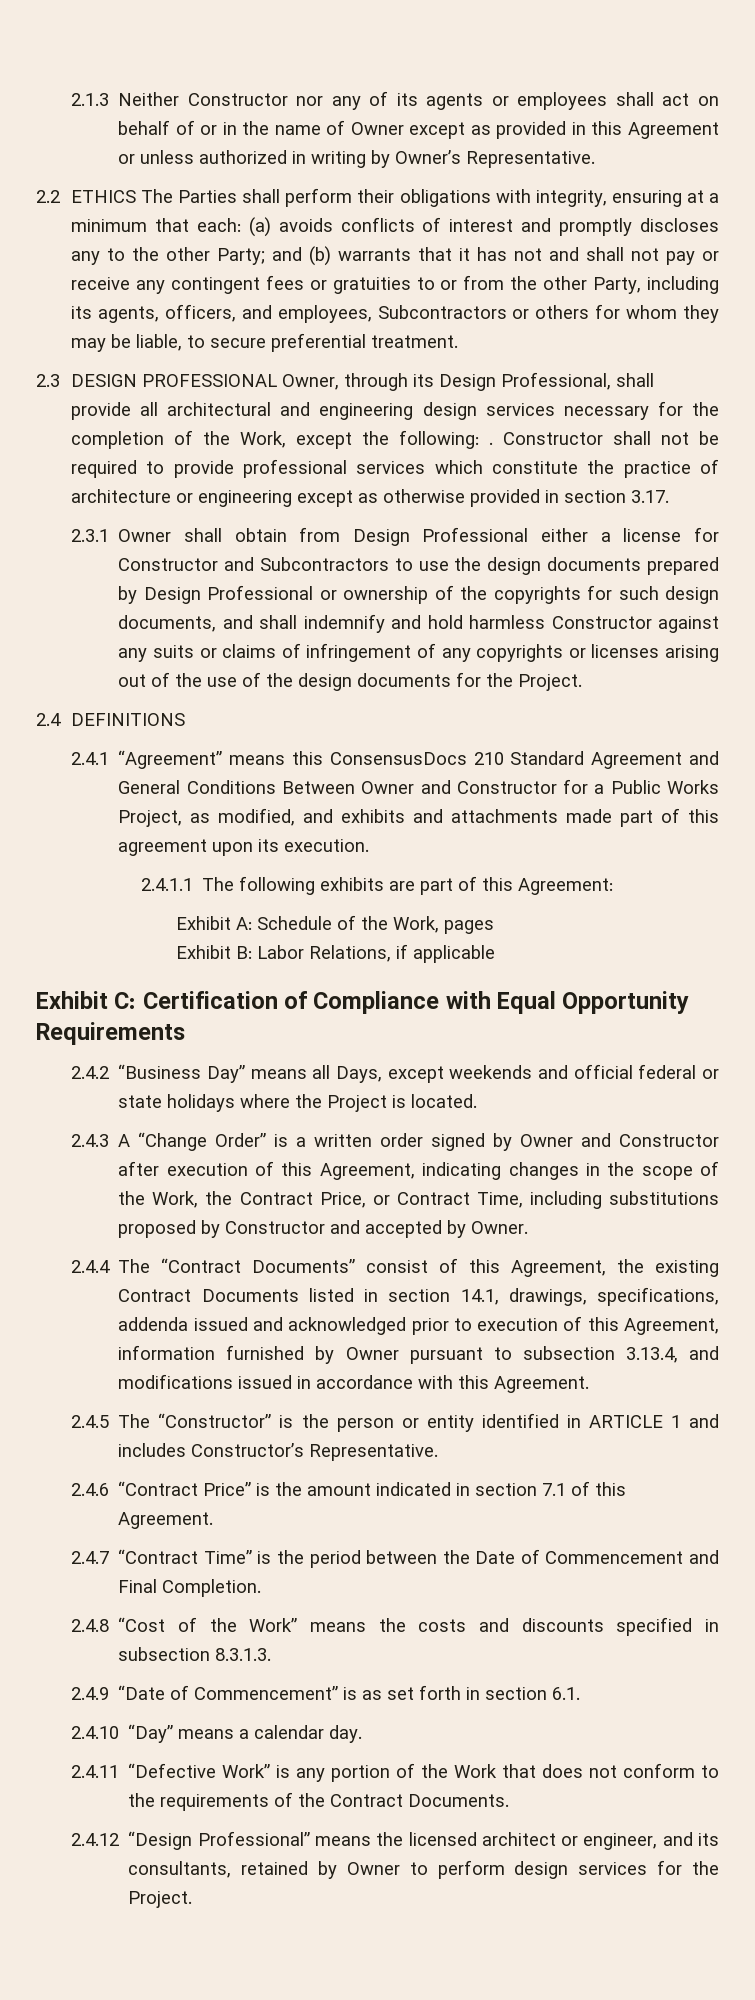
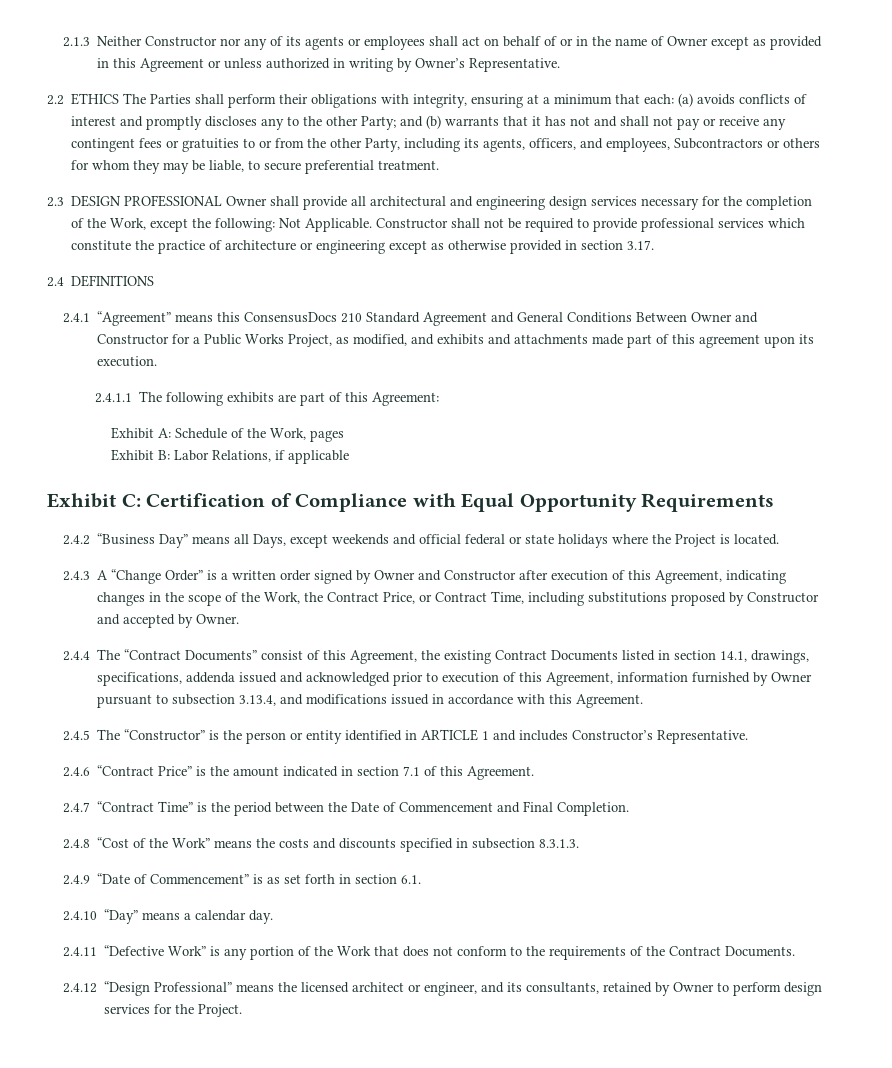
[282,372,612,391] Owner, through its Design Professional, -> [226,196,268,206] Owner
[489,442,494,445] . -> [279,218,373,232] Not Applicable.
[71,527,720,546] [118,557,720,575] [118,585,720,604] [118,614,720,633] [118,643,720,662] [118,672,583,691] // 2.3.1 Owner shall obtain from Design Professional either a license for Constructor and Subcontractors to use the design documents prepared by Design Professional or ownership of the copyrights for such design documents, and shall indemnify and hold harmless Constructor against any suits or claims of infringement of any copyrights or licenses arising out of the use of the design documents for the Project. -> (655, 245) none

